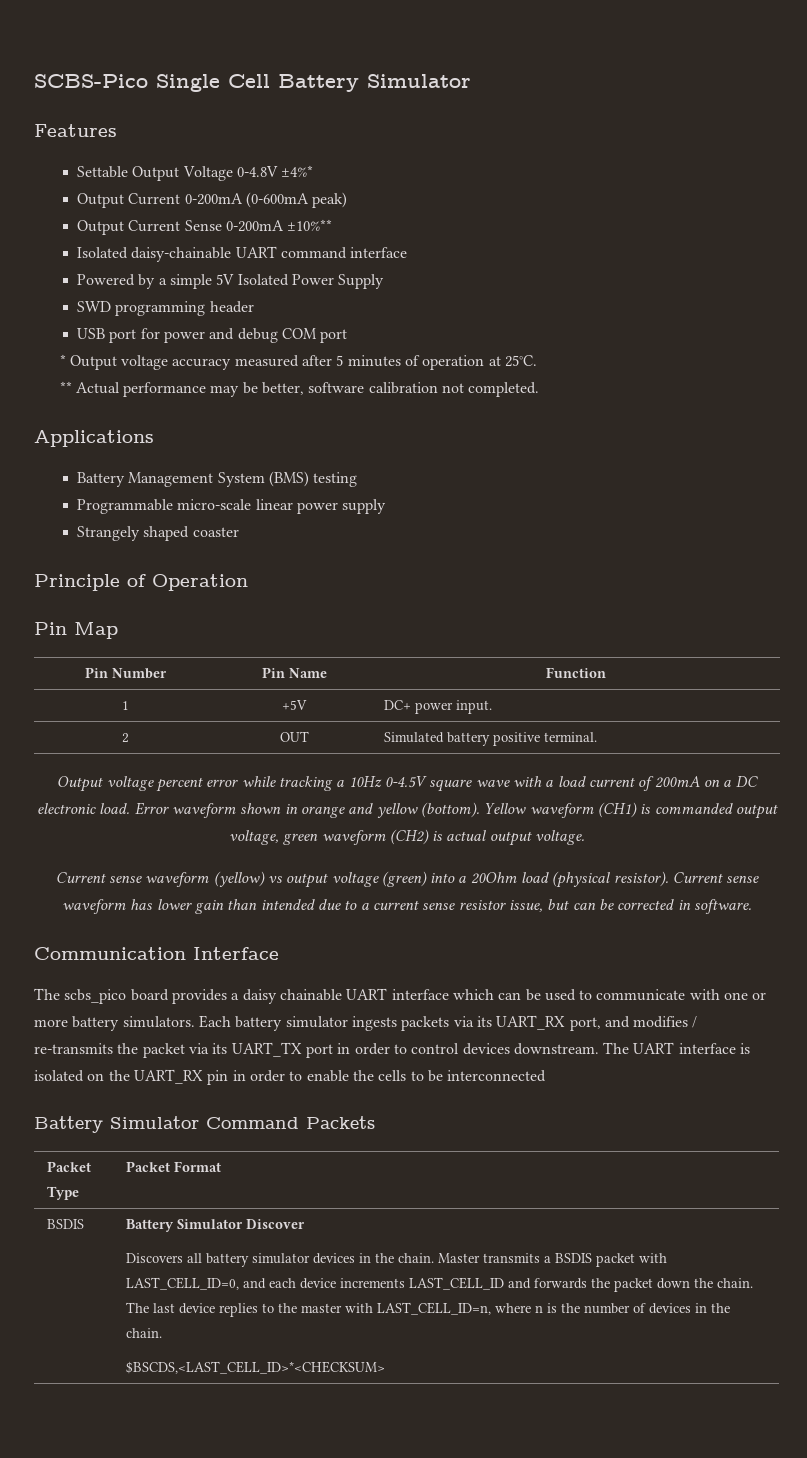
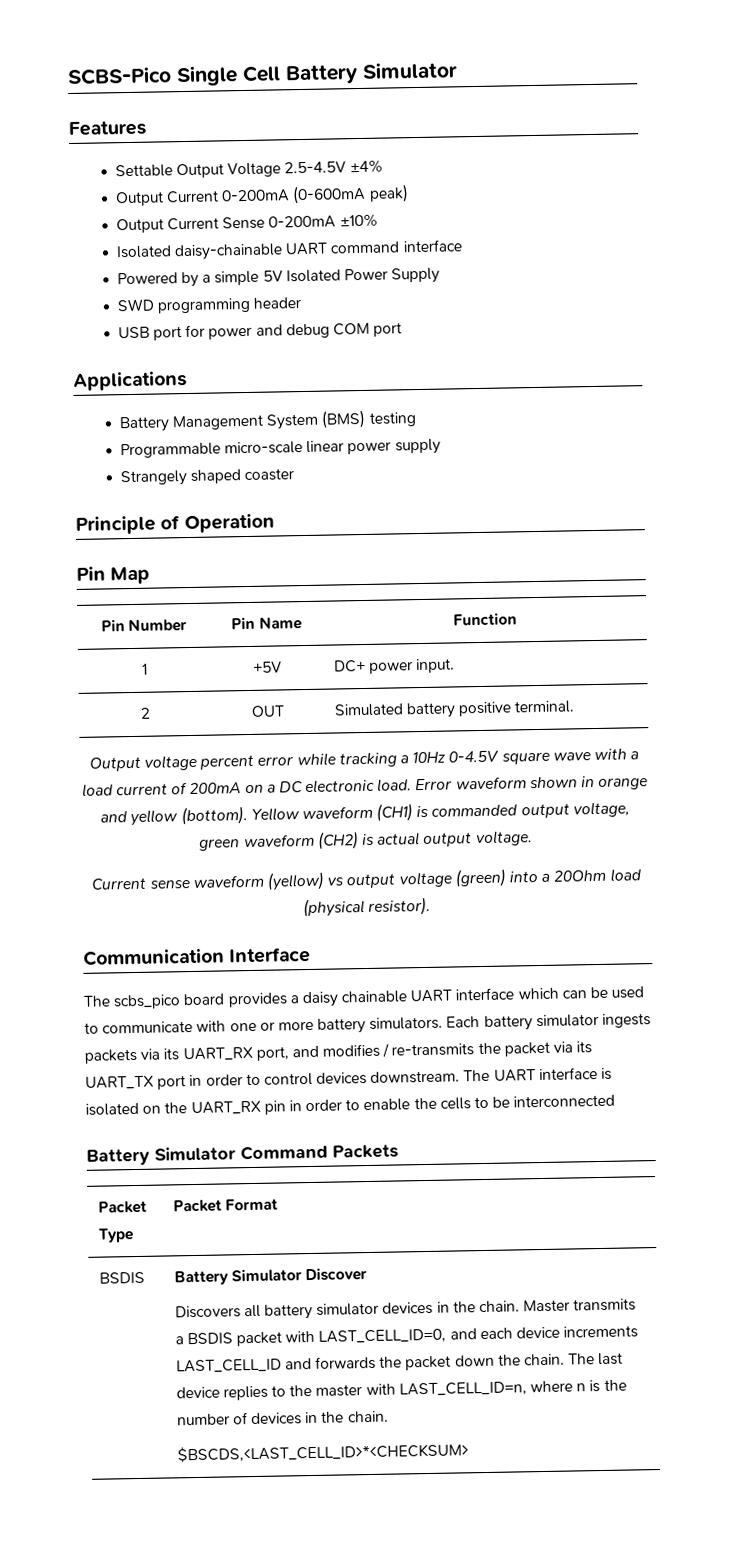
[237,165,314,177] 0-4.8V ±4%* -> [284,159,383,174] 2.5-4.5V ±4%
[287,219,333,231] ±10%** -> [339,213,378,228] ±10%
[59,354,538,370] [59,381,540,397] // * Output voltage accuracy measured after 5 minutes of operation at 25°C. // ** Actual performance may be better, software calibration not completed. -> (403, 329) none
[673,872,760,883] [62,899,752,914] Current sense waveform has lower gain than intended due to a current sense resistor issue, but can be corrected in software. -> (432, 906) none

